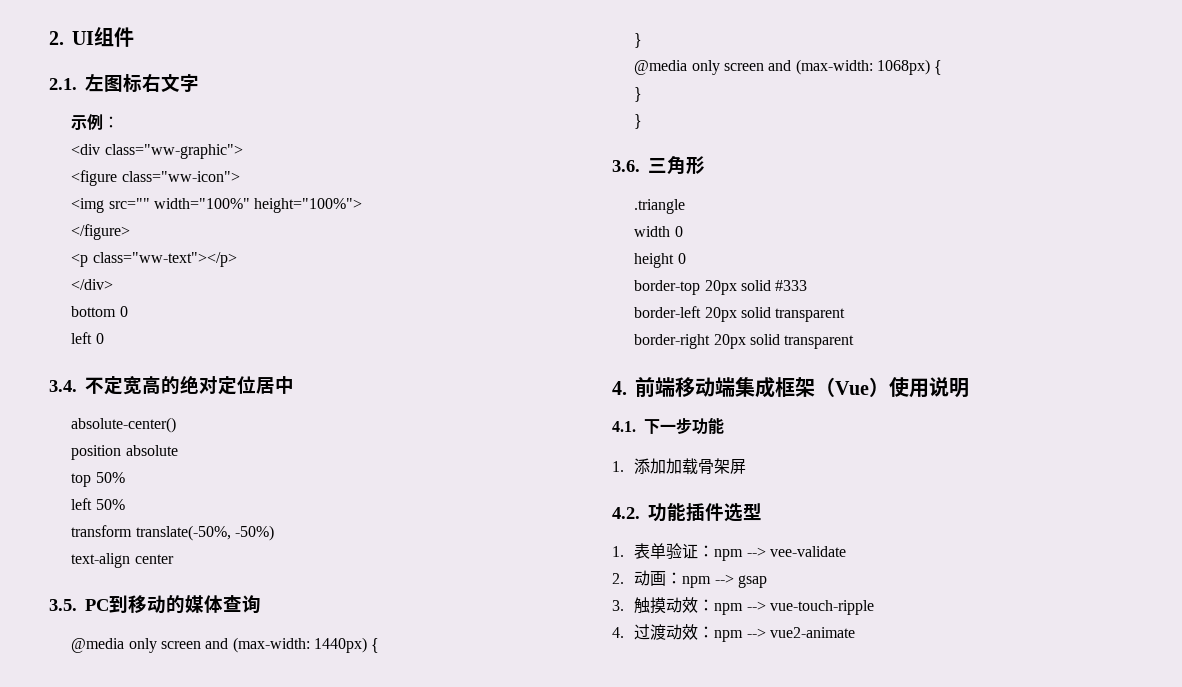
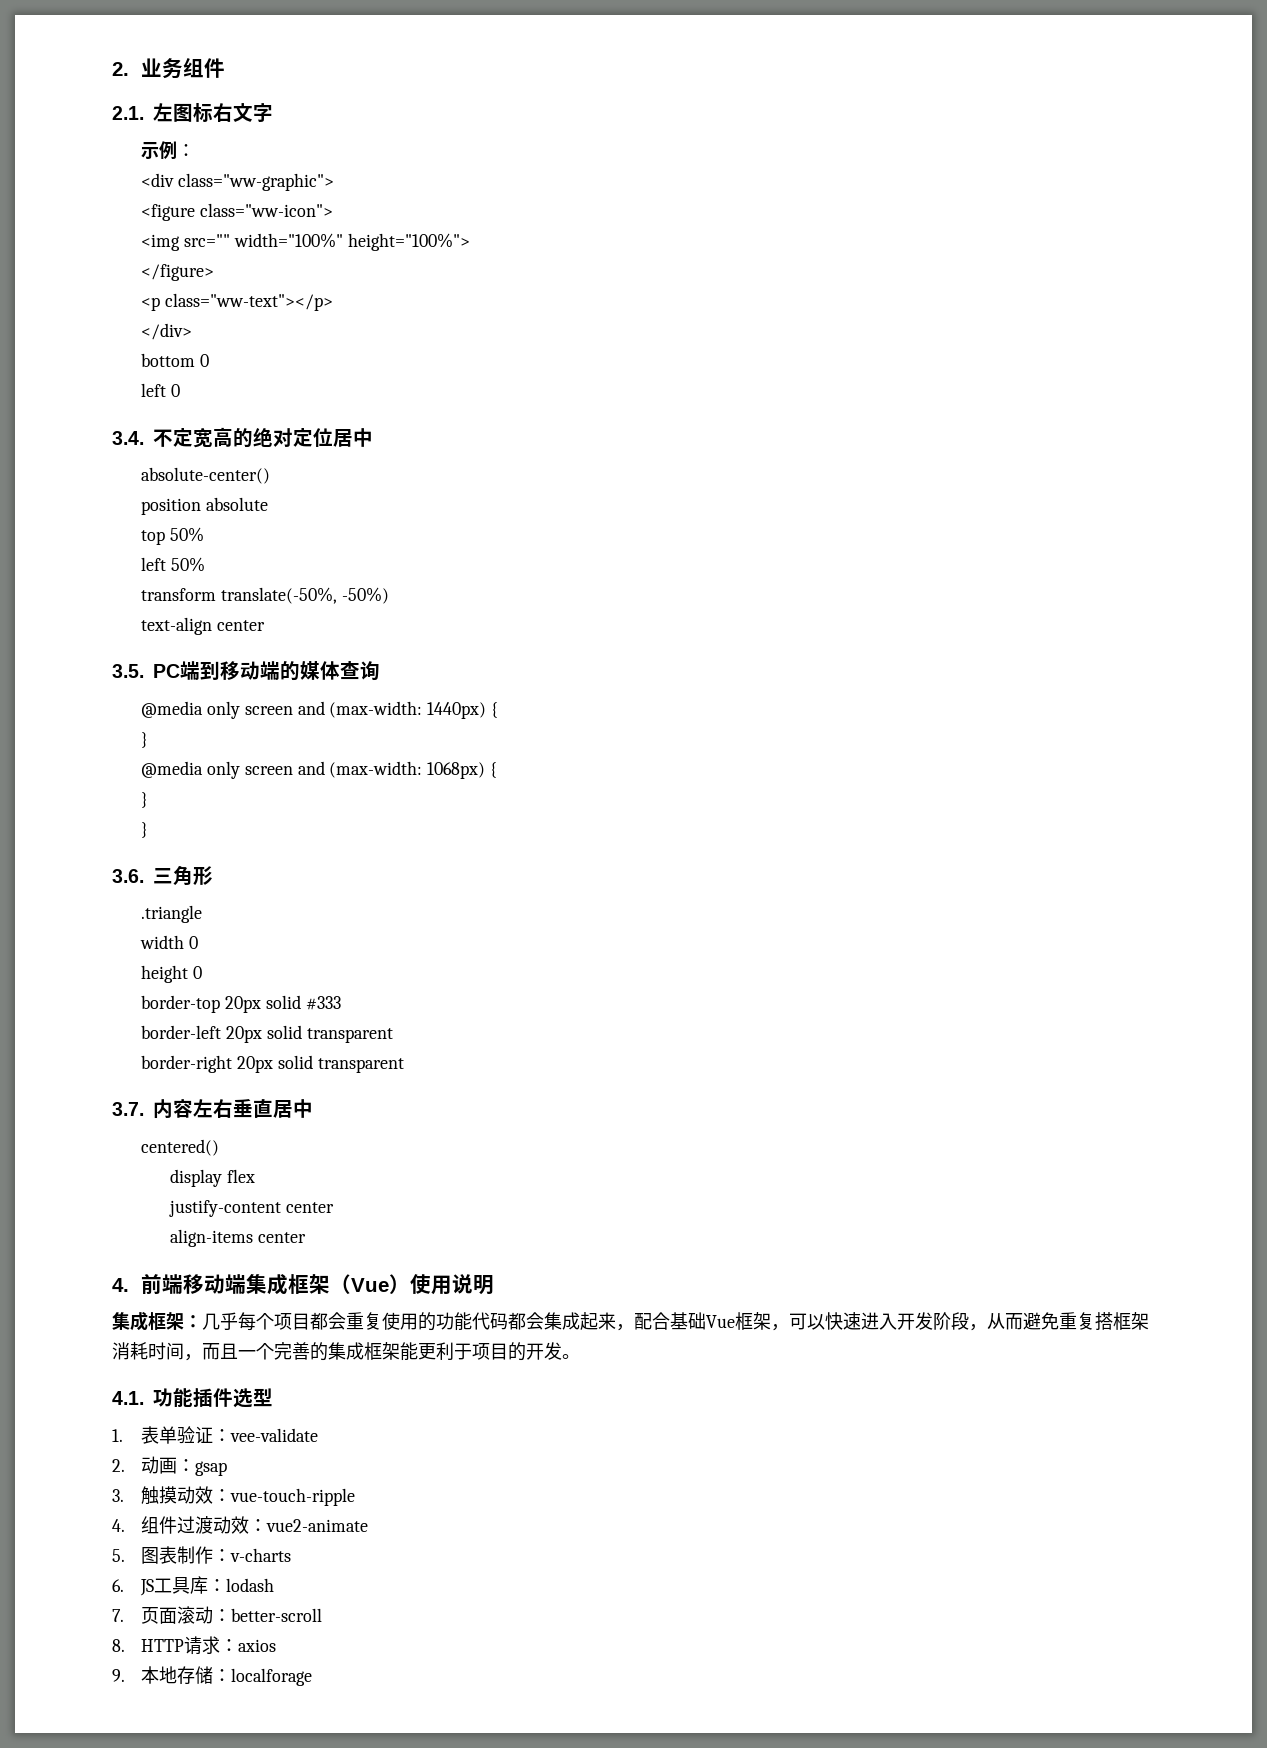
[49,31,94,45] 2. UI -> [112,58,184,79] 2.业务
[109,595,166,614] 到移动 -> [180,661,280,680] 端到移动端
(855, 342) none -> [112,1099,313,1119] [141,1139,220,1156] [170,1169,255,1187] [169,1200,334,1217] [170,1229,306,1247] // 3.7.内容左右垂直居中 // centered() // display flex // justify-content center // align-items center
[612,417,724,435] [612,458,747,475] [612,507,640,519] 4.1.下一步功能 // 1.添加加载骨架屏 // 4.2. -> [112,1311,1149,1331] [112,1342,580,1361] [112,1391,144,1405] 集成框架：几乎每个项目都会重复使用的功能代码都会集成起来，配合基础Vue框架，可以快速进入开发阶段，从而避免重复搭框架消耗时间，而且一个完善的集成框架能更利于项目的开发。 // 4.1.
[714,547,766,561] npm --> -> (232, 1435) none
[682,574,734,588] npm --> -> (196, 1465) none
[714,601,766,615] npm --> -> (232, 1495) none
(624, 632) none -> [141,1516,178,1534] 组件
[714,628,766,642] npm --> -> (268, 1525) none
(855, 632) none -> [112,1546,292,1564] [112,1576,275,1596] [112,1606,323,1624] [112,1636,277,1655] [112,1666,313,1686] // 5.图表制作：v-charts // 6. JS工具库：lodash // 7.页面滚动：better-scroll // 8. HTTP请求：axios // 9.本地存储：localforage

